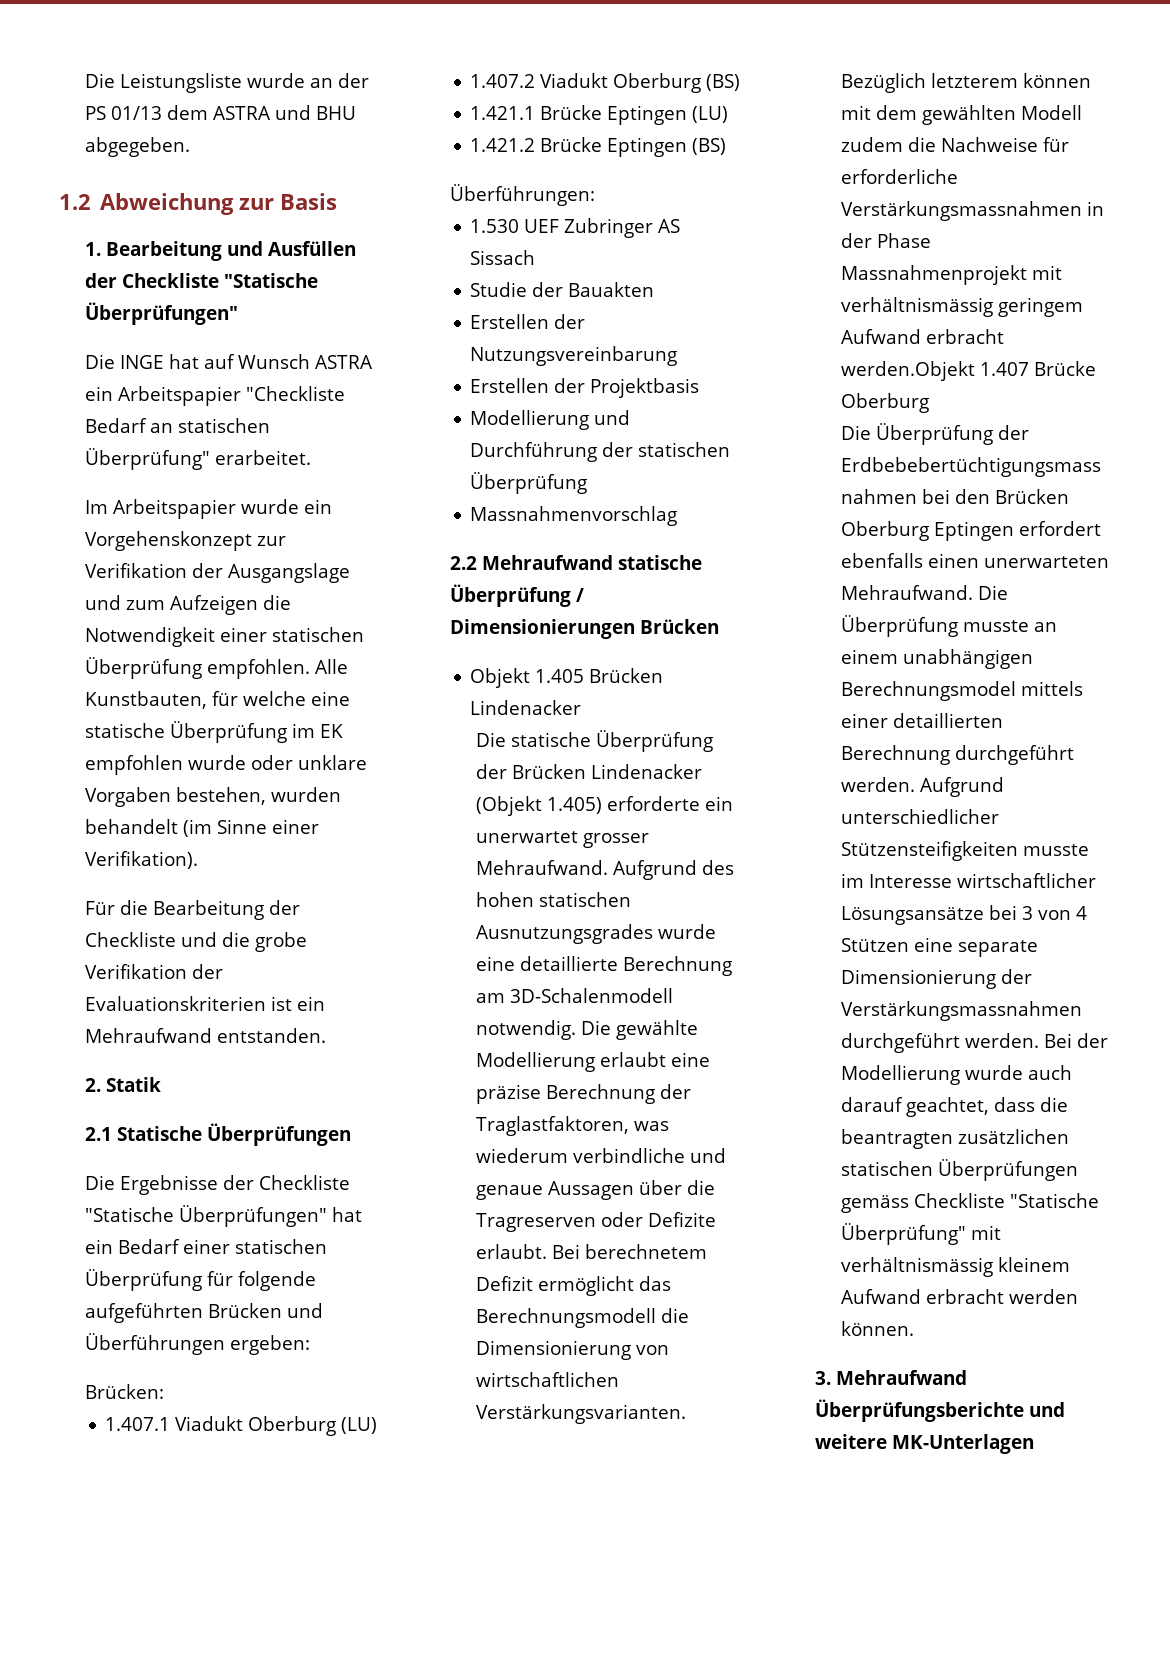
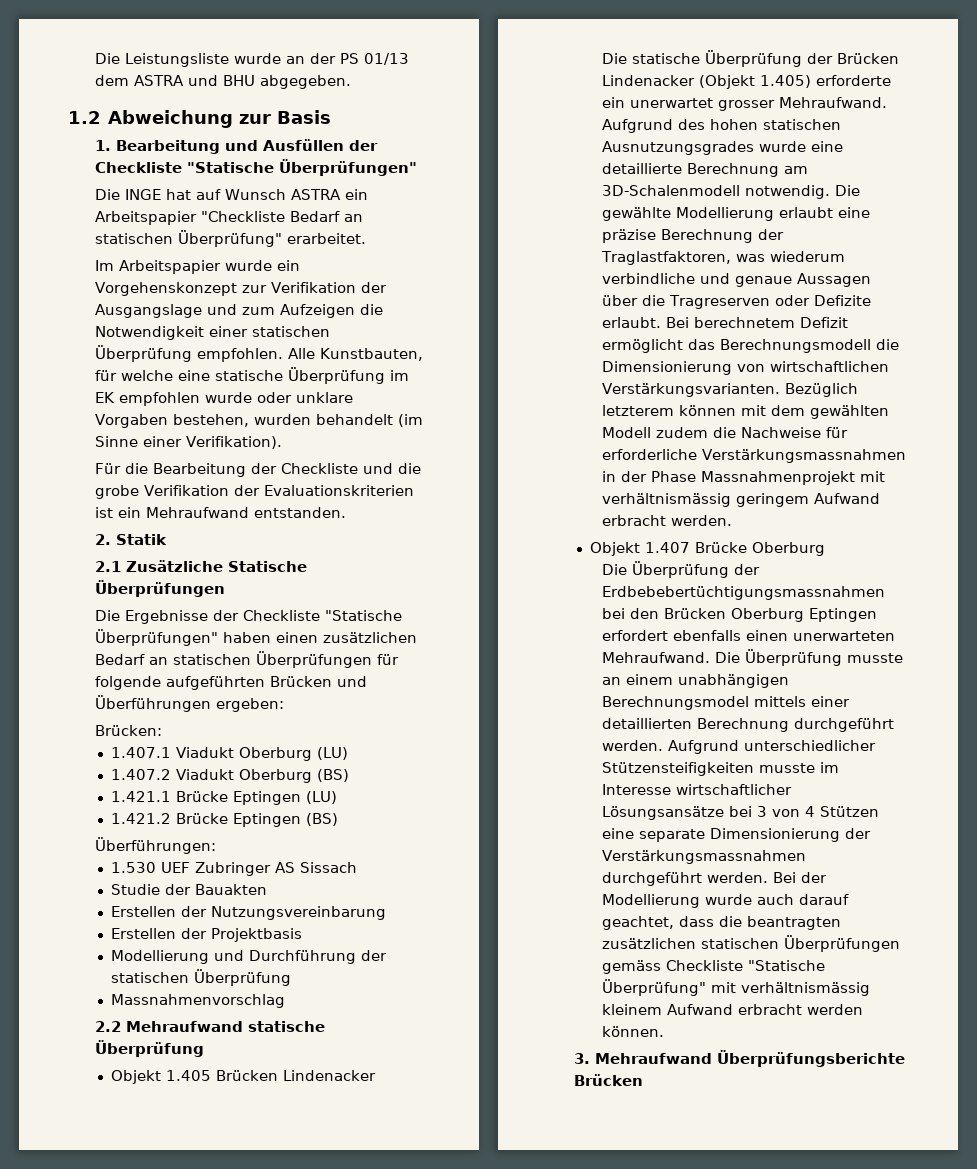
(112, 1134) none -> [126,560,224,572] Zusätzliche
[331,1207,362,1222] [84,1239,327,1254] [84,1269,202,1291] hat ein Bedarf einer statischen Überprüfung -> [223,632,418,643] [95,651,373,668] haben einen zusätzlichen Bedarf an statischen Überprüfungen
[575,588,584,602] [449,619,719,639] / Dimensionierungen Brücken -> (205, 1048) none
[840,361,975,381] werden.Objekt -> [670,515,732,526] [590,542,641,556] werden. // Objekt
[1028,1402,1065,1417] [814,1434,1034,1454] und weitere MK-Unterlagen -> [574,1074,644,1086] Brücken

